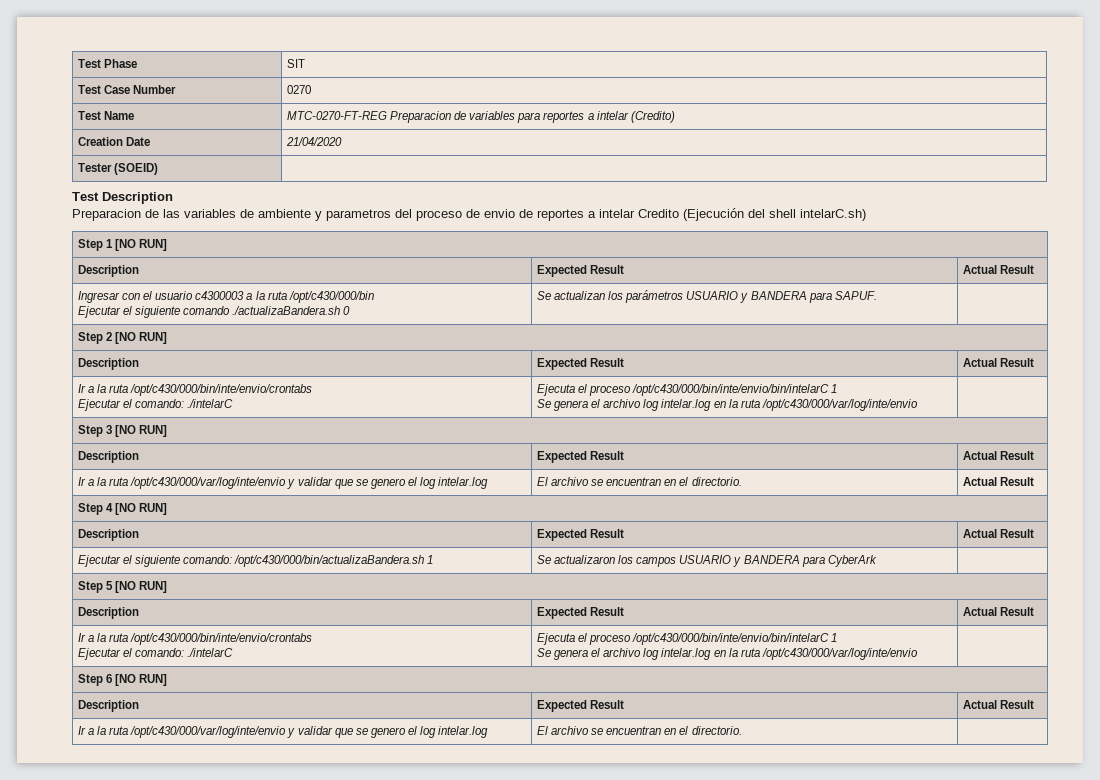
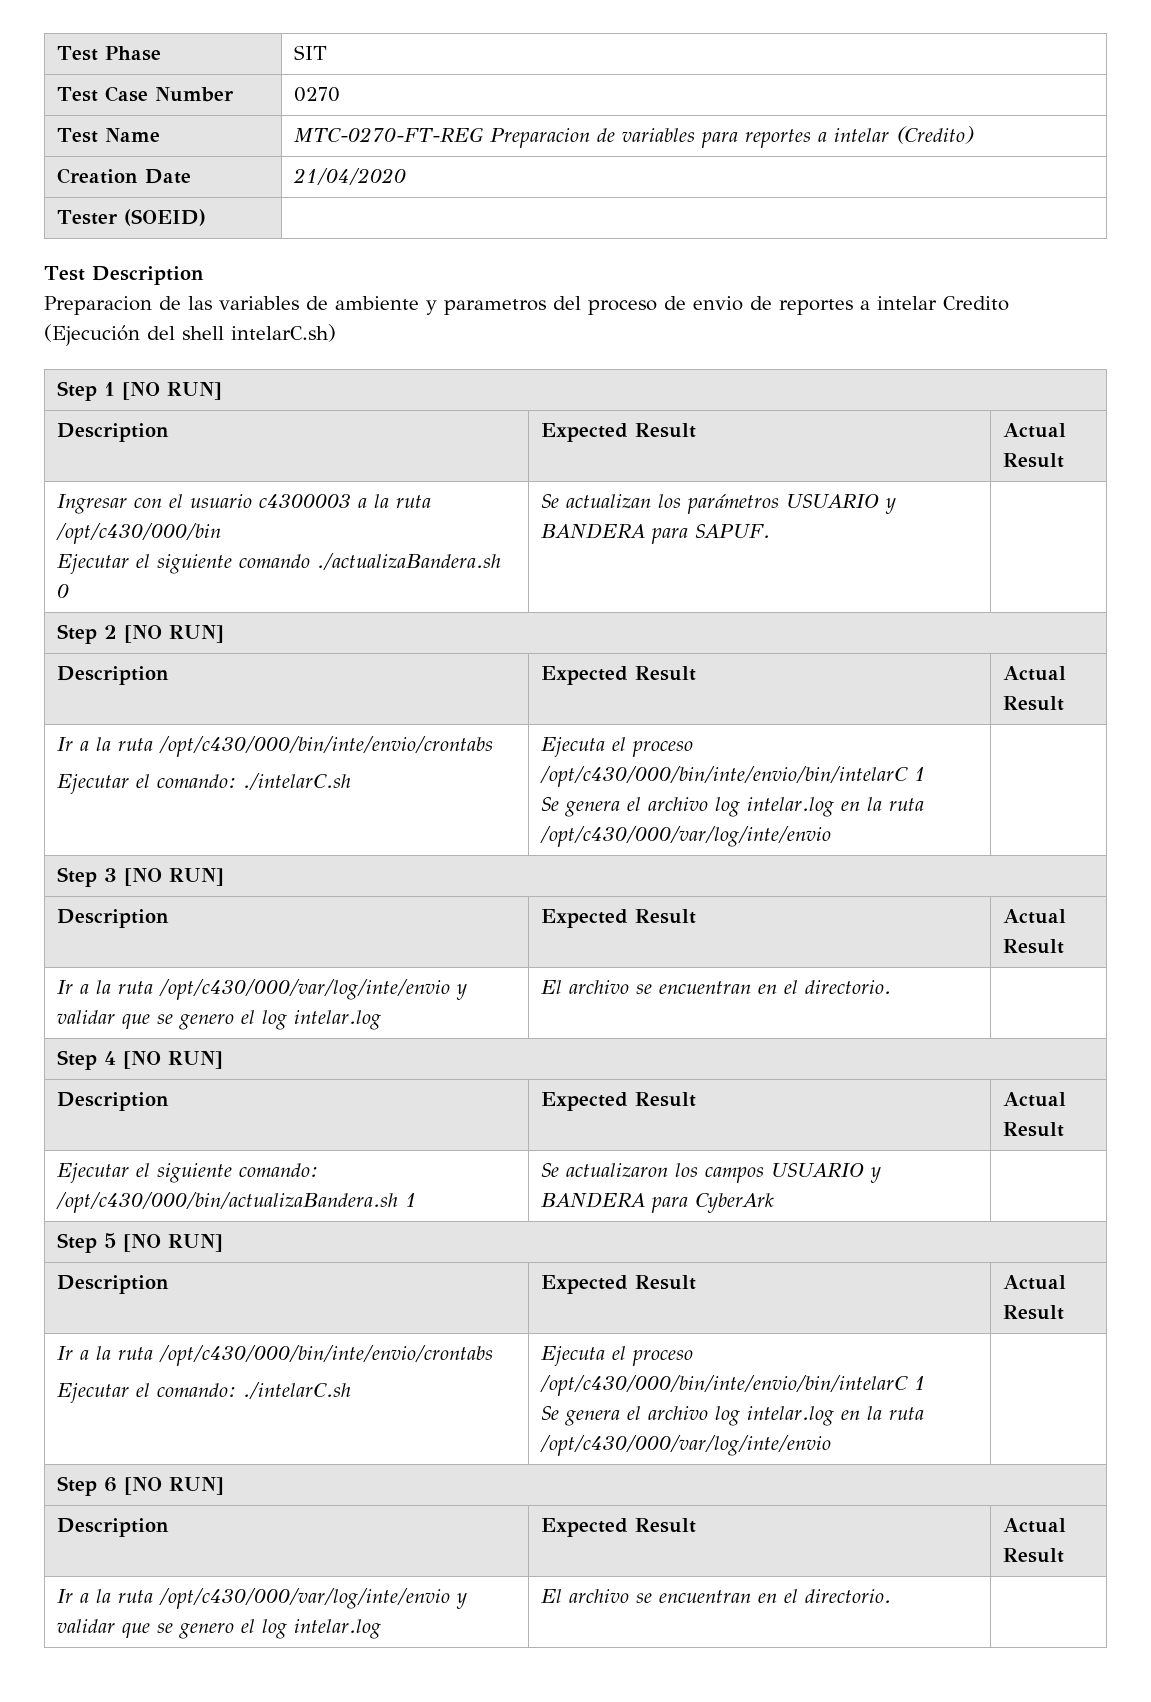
[187,399,234,408] ./intelarC -> [243,773,352,790] ./intelarC.sh
[962,477,1034,486] Actual Result -> (892, 987) none
[187,648,234,657] ./intelarC -> [243,1382,352,1399] ./intelarC.sh

